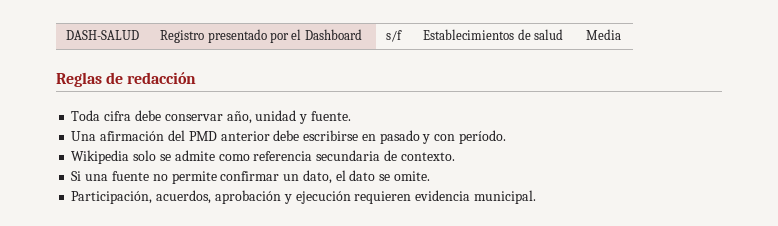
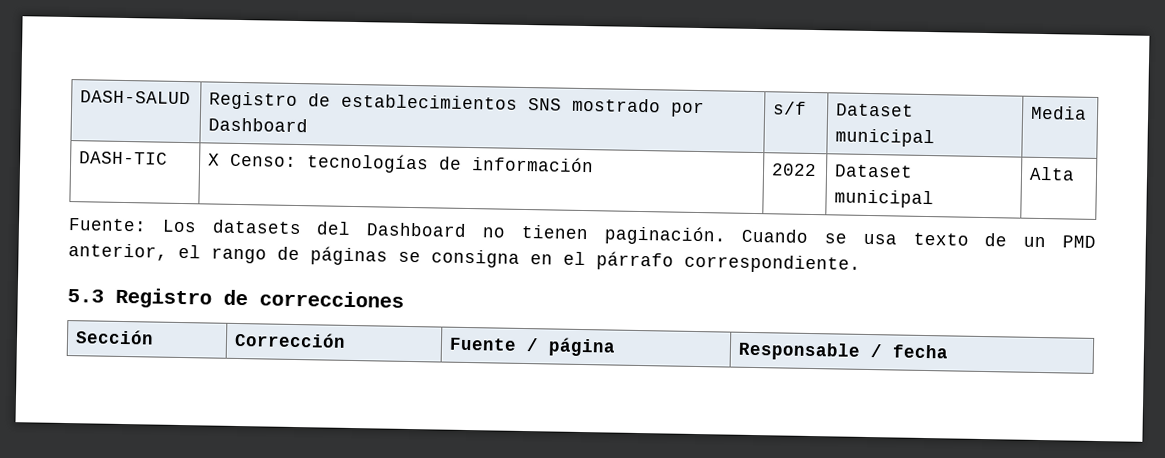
[207,29,362,43] [386,30,403,42] [423,29,563,40] [586,29,622,40] [56,72,197,87] [71,110,351,124] [71,130,506,144] [71,150,455,164] [71,170,430,184] [71,190,536,204] presentado por el Dashboard | s/f | Establecimientos de salud | Media // Reglas de redacción // Toda cifra debe conservar año, unidad y fuente. // Una afirmación del PMD anterior debe escribirse en pasado y con período. // Wikipedia solo se admite como referencia secundaria de contexto. // Si una fuente no permite confirmar un dato, el dato se omite. // Participación, acuerdos, aprobación y ejecución requieren evidencia municipal. -> [308,93,706,118] [208,117,309,133] [773,101,808,115] [836,103,915,117] [835,128,936,148] [1030,105,1088,120] [79,151,169,165] [208,153,595,174] [771,163,818,177] [834,164,914,178] [834,189,935,209] [1029,166,1076,181] [68,218,1097,248] [68,243,861,274] [67,287,404,309] [75,329,155,345] [234,331,347,348] [449,337,617,357] [738,341,950,361] de establecimientos SNS mostrado por Dashboard | s/f | Dataset municipal | Media // DASH-TIC | X Censo: tecnologías de información | 2022 | Dataset municipal | Alta // Fuente: Los datasets del Dashboard no tienen paginación. Cuando se usa texto de un PMD anterior, el rango de páginas se consigna en el párrafo correspondiente. // 5.3 Registro de correcciones // Sección | Corrección | Fuente / página | Responsable / fecha

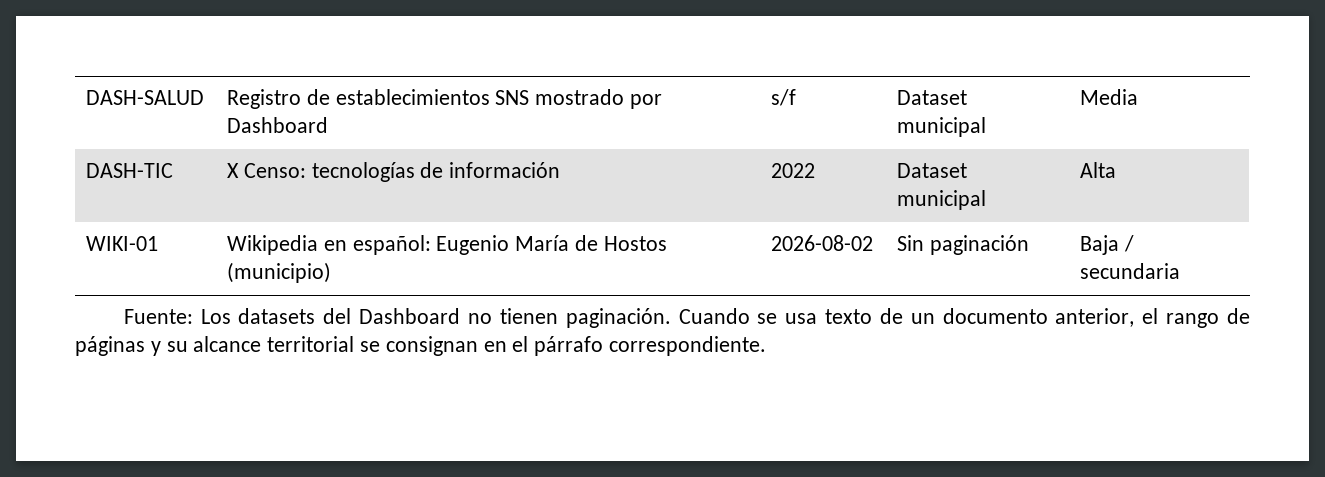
(1076, 173) none -> [86,236,159,251] [227,235,667,255] [227,262,332,283] [771,235,874,251] [897,235,1029,255] [1080,235,1134,255] [1080,263,1181,279] // WIKI-01 | Wikipedia en español: Eugenio María de Hostos (municipio) | 2026-08-02 | Sin paginación | Baja / secundaria
[1062,235,1097,248] PMD -> [942,308,1048,324] documento
[398,249,861,274] [67,287,404,309] [75,329,155,345] [234,331,347,348] [449,337,617,357] [738,341,950,361] se consigna en el párrafo correspondiente. // 5.3 Registro de correcciones // Sección | Corrección | Fuente / página | Responsable / fecha -> [150,336,767,356] y su alcance territorial se consignan en el párrafo correspondiente.

